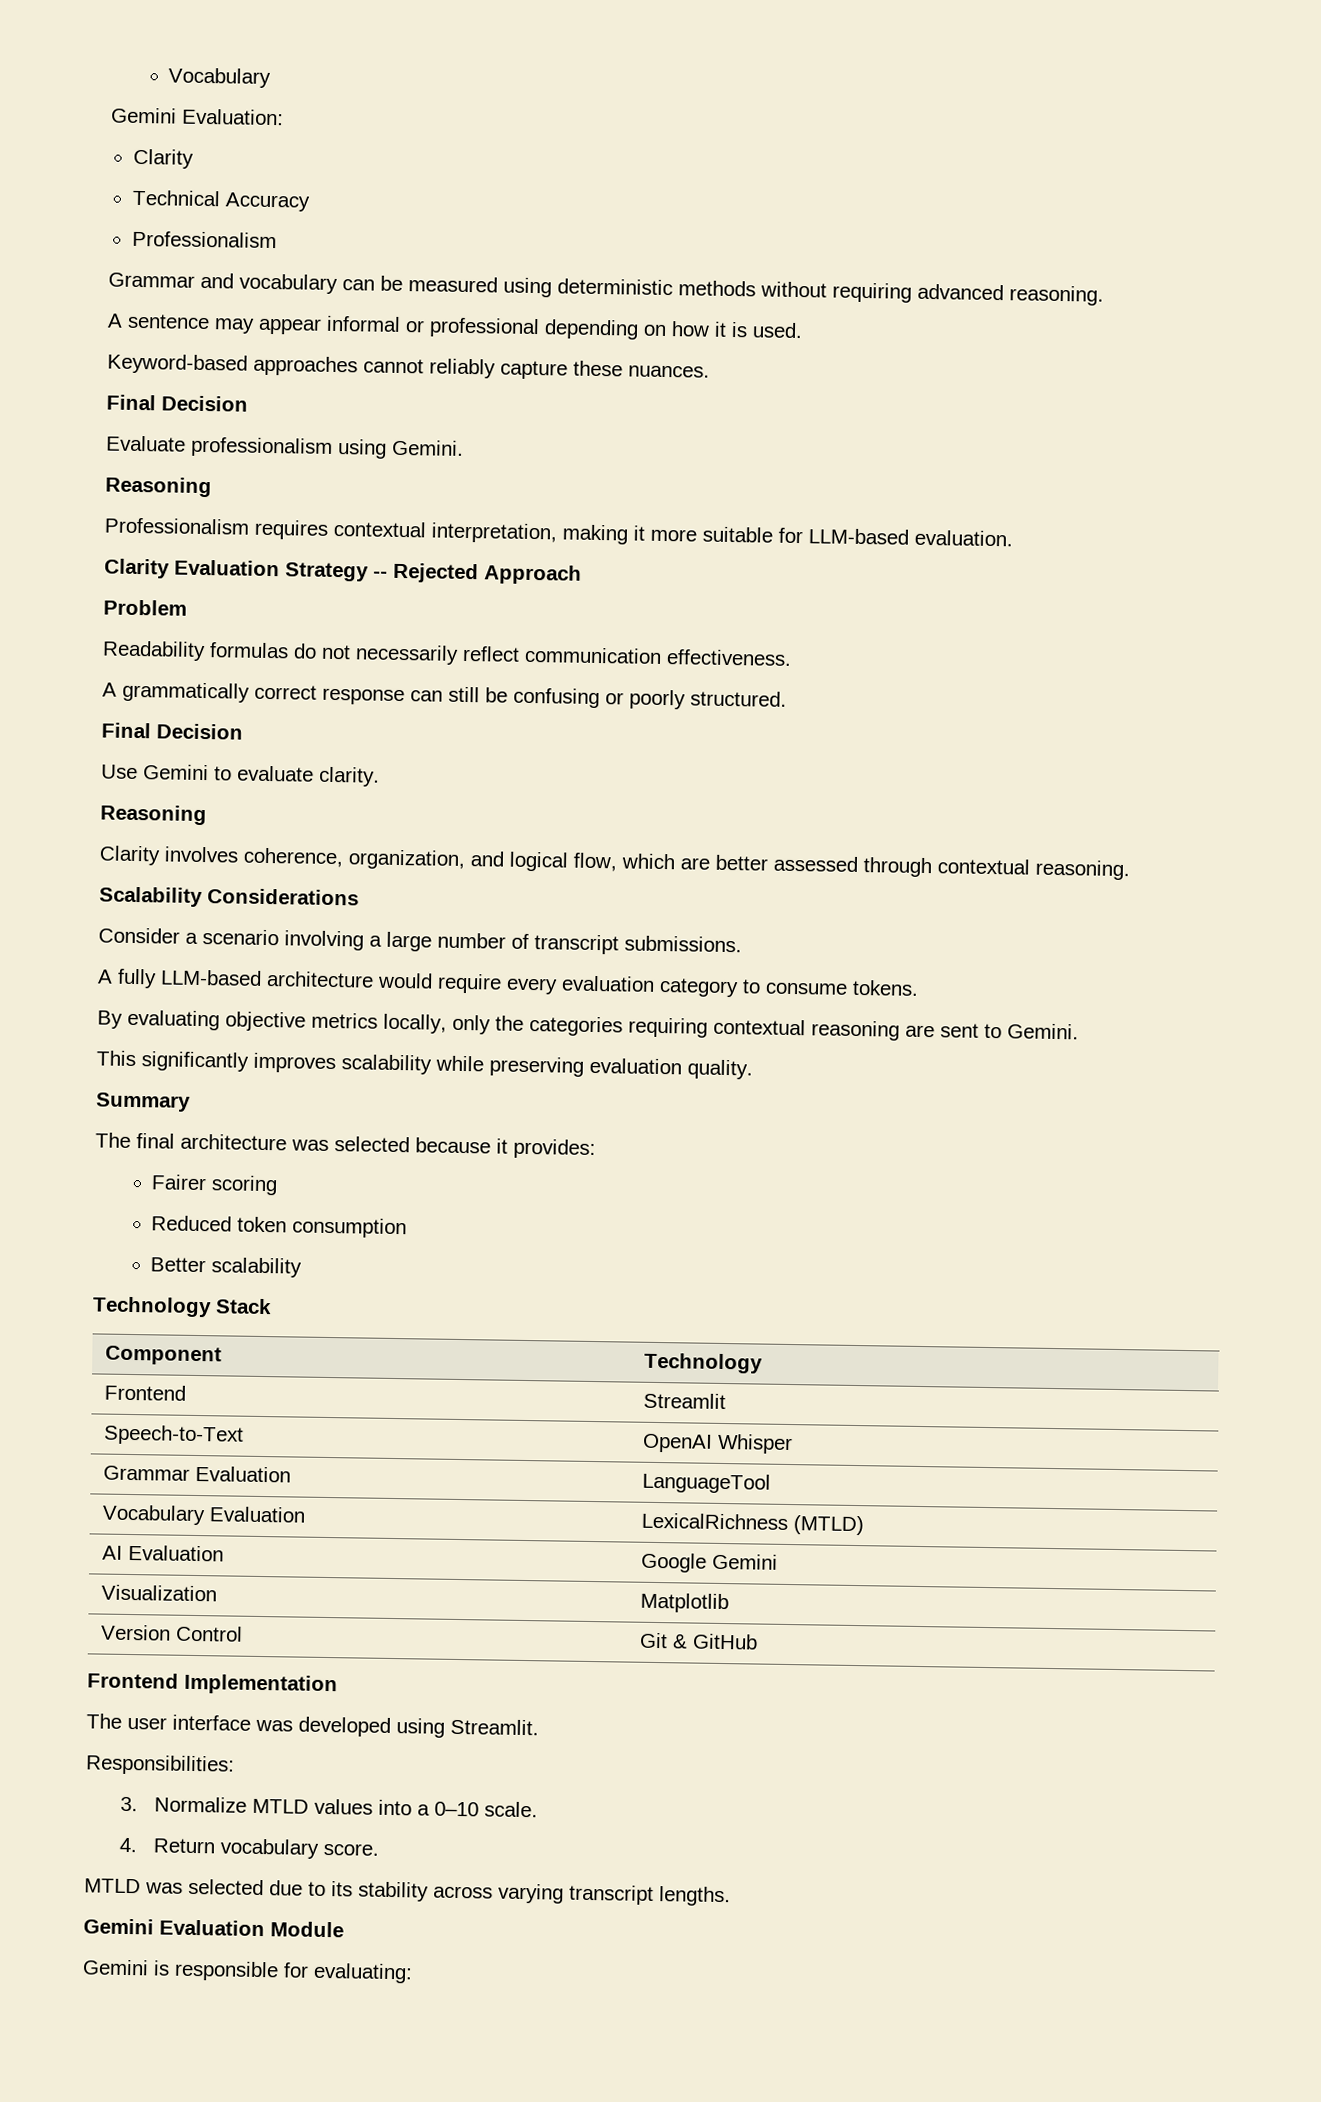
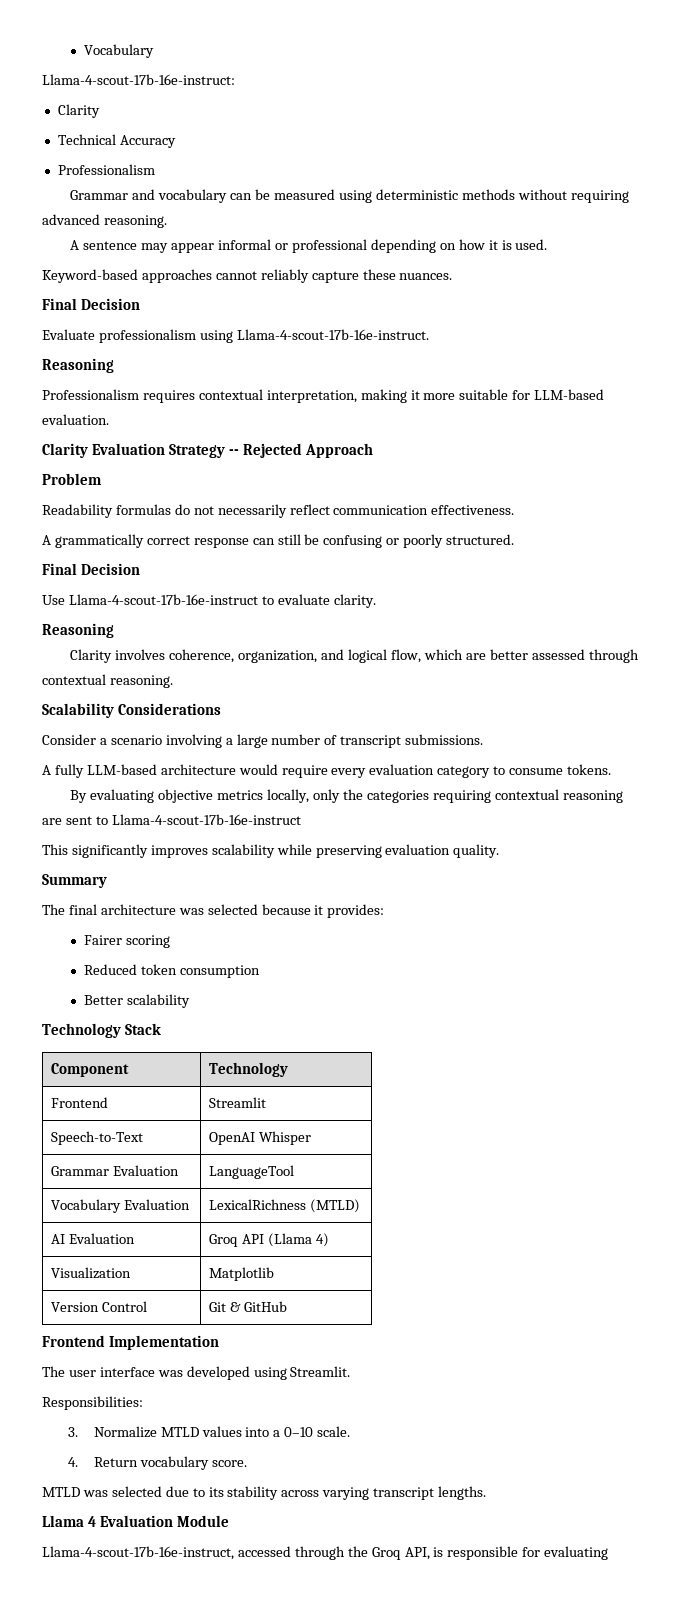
[111,107,284,126] Gemini Evaluation: -> [42,74,235,85] Llama-4-scout-17b-16e-instruct:
[392,439,464,456] Gemini. -> [236,329,429,340] Llama-4-scout-17b-16e-instruct.
[143,764,209,781] Gemini -> [68,594,258,605] Llama-4-scout-17b-16e-instruct
[1007,1023,1079,1040] Gemini. -> [111,814,301,825] Llama-4-scout-17b-16e-instruct
[641,1552,779,1573] Google Gemini -> [209,1233,329,1247] Groq API (Llama 4)
[83,1918,154,1935] Gemini -> [42,1515,96,1527] Llama 4
[82,1959,149,1976] Gemini -> [42,1546,430,1560] Llama-4-scout-17b-16e-instruct, accessed through the Groq API,
[313,1962,413,1984] evaluating: -> [544,1546,609,1560] evaluating

